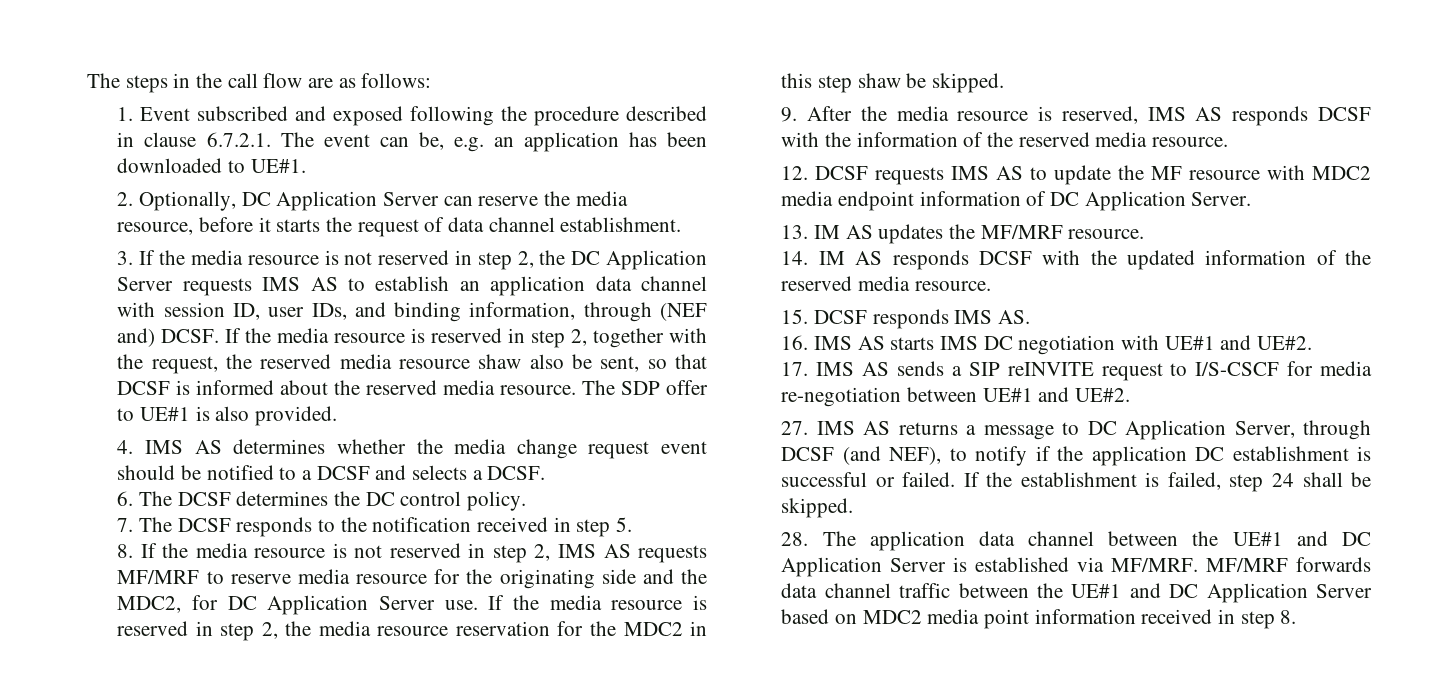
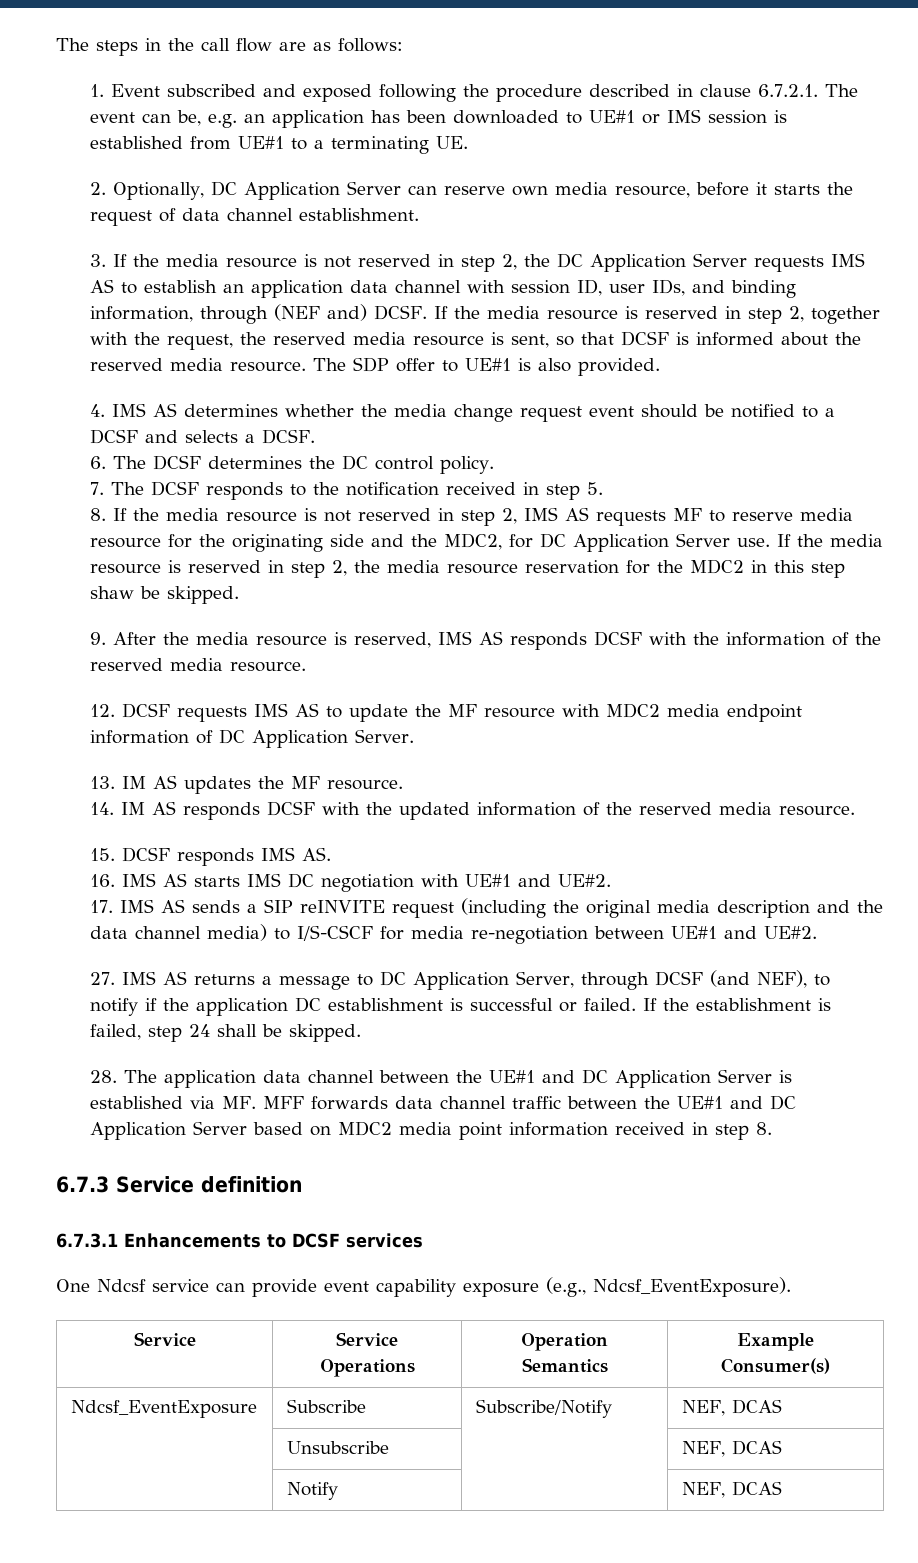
[250,159,306,173] UE#1. -> [588,109,787,124] [89,136,468,154] UE#1 or IMS session is established from UE#1 to a terminating UE.
[544,191,571,206] the -> [511,186,548,196] own
[478,354,593,369] shaw also be -> [490,332,504,345] is
[117,570,200,584] MF/MRF -> [672,508,702,521] MF
[980,225,1063,239] MF/MRF -> [290,776,320,789] MF
(1163, 372) none -> [460,898,883,918] [89,924,267,941] (including the original media description and the data channel media)
[1111,558,1289,572] MF/MRF. MF/MRF -> [221,1096,304,1109] MF. MFF
(1297, 617) none -> [56,1176,302,1193] [56,1233,423,1248] [56,1277,791,1297] [133,1332,196,1346] [336,1332,398,1346] [319,1359,415,1377] [521,1333,608,1351] [521,1358,608,1373] [737,1333,814,1351] [721,1358,830,1374] [70,1400,257,1418] [286,1399,366,1413] [475,1399,612,1418] [681,1399,782,1416] [286,1441,389,1454] [681,1440,782,1457] [286,1482,338,1500] [681,1481,782,1498] // 6.7.3 Service definition // 6.7.3.1 Enhancements to DCSF services // One Ndcsf service can provide event capability exposure (e.g., Ndcsf_EventExposure). // Service | Service Operations | Operation Semantics | Example Consumer(s) // Ndcsf_EventExposure | Subscribe | Subscribe/Notify | NEF, DCAS // | Unsubscribe | | NEF, DCAS // | Notify | | NEF, DCAS

